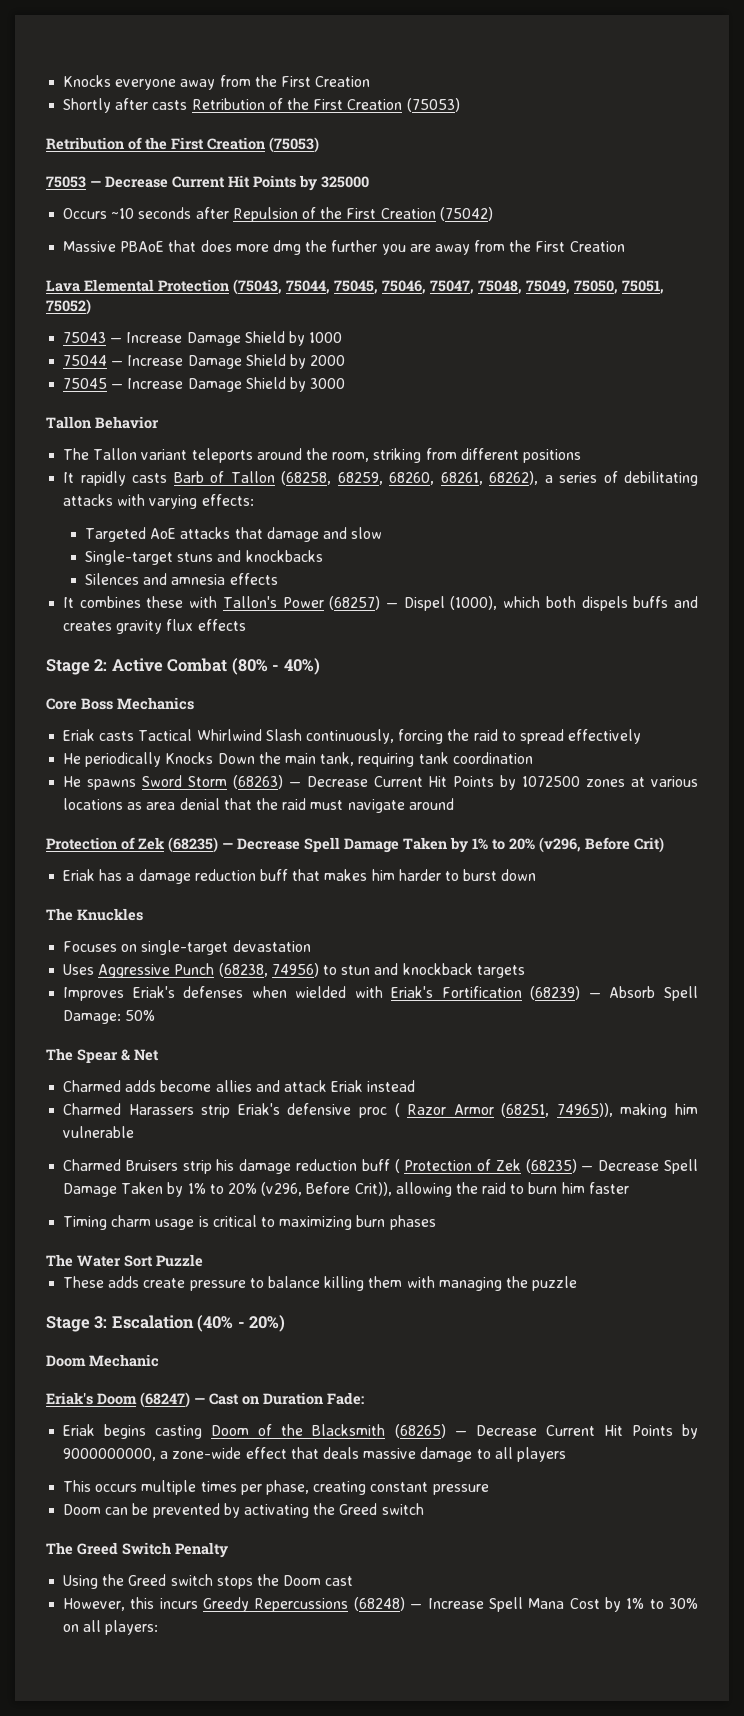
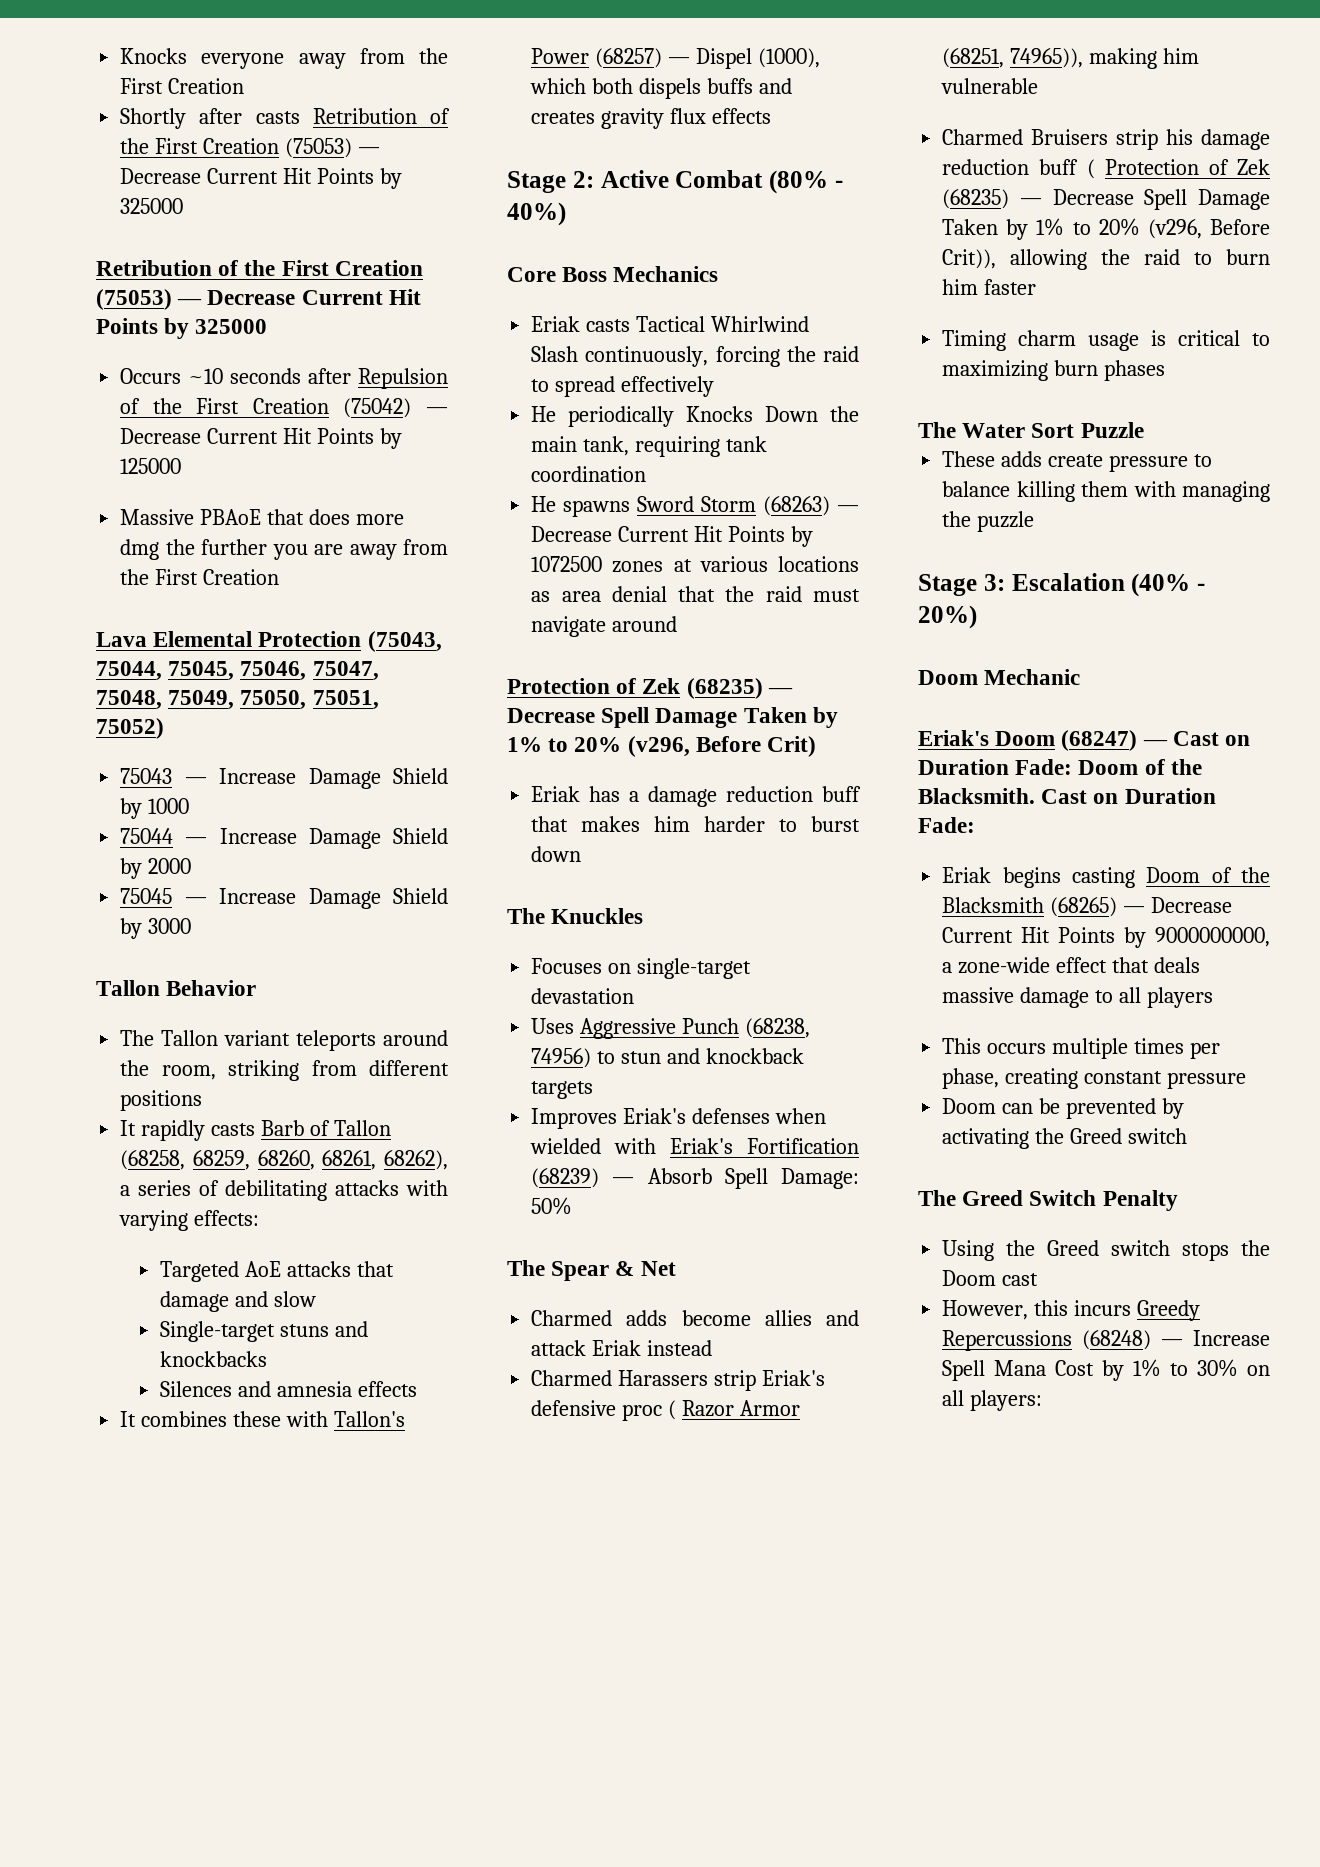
[46,137,319,153] [46,176,86,188] // Retribution of the First Creation (75053) // 75053 -> [357,147,380,154] [120,168,402,189] [120,198,184,214] [96,260,423,276] [96,289,172,310] — Decrease Current Hit Points by 325000 // Retribution of the First Creation (75053)
(493, 214) none -> [426,407,448,414] [120,428,402,449] [120,458,182,474] — Decrease Current Hit Points by 125000
(364, 1398) none -> [1078,759,1202,775] [918,788,1216,804] [918,817,975,833] Doom of the Blacksmith. Cast on Duration Fade:

